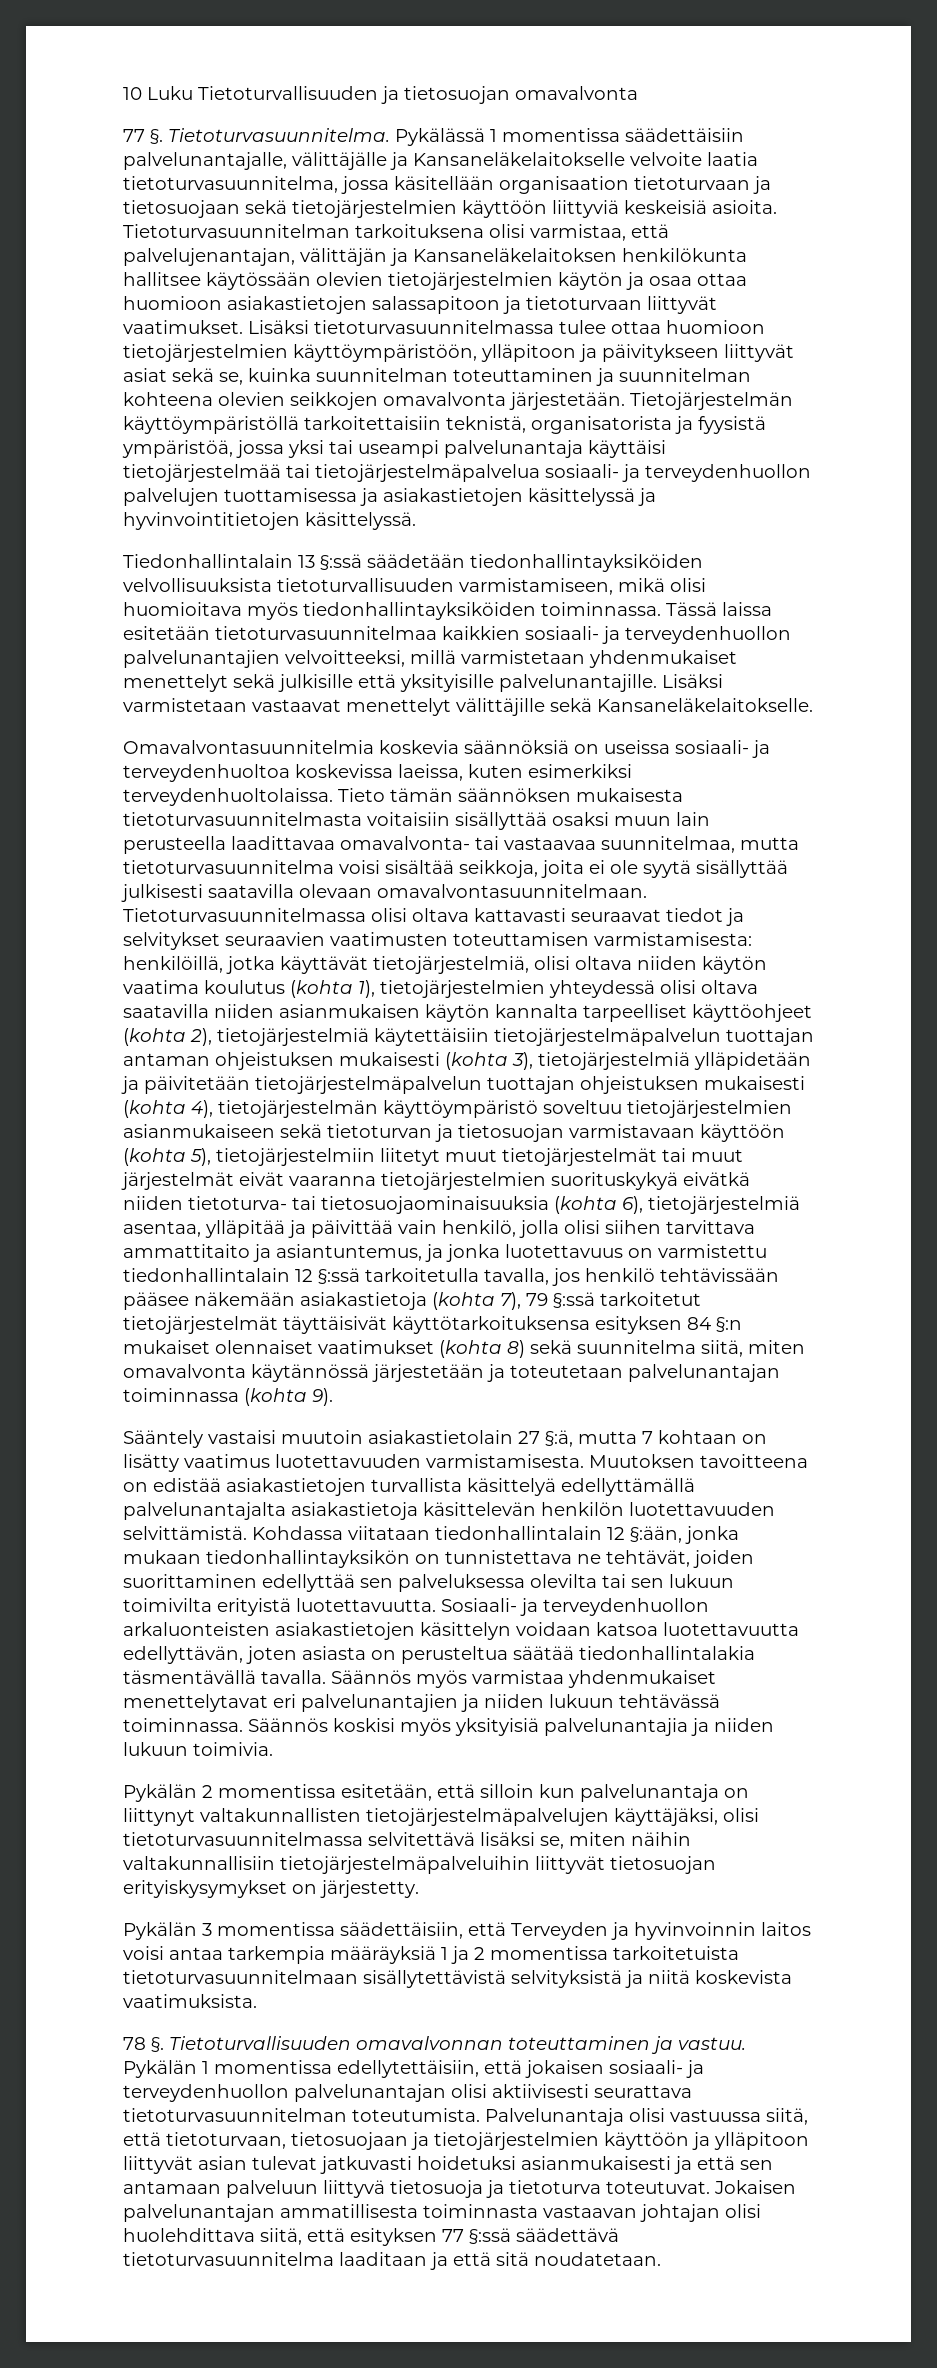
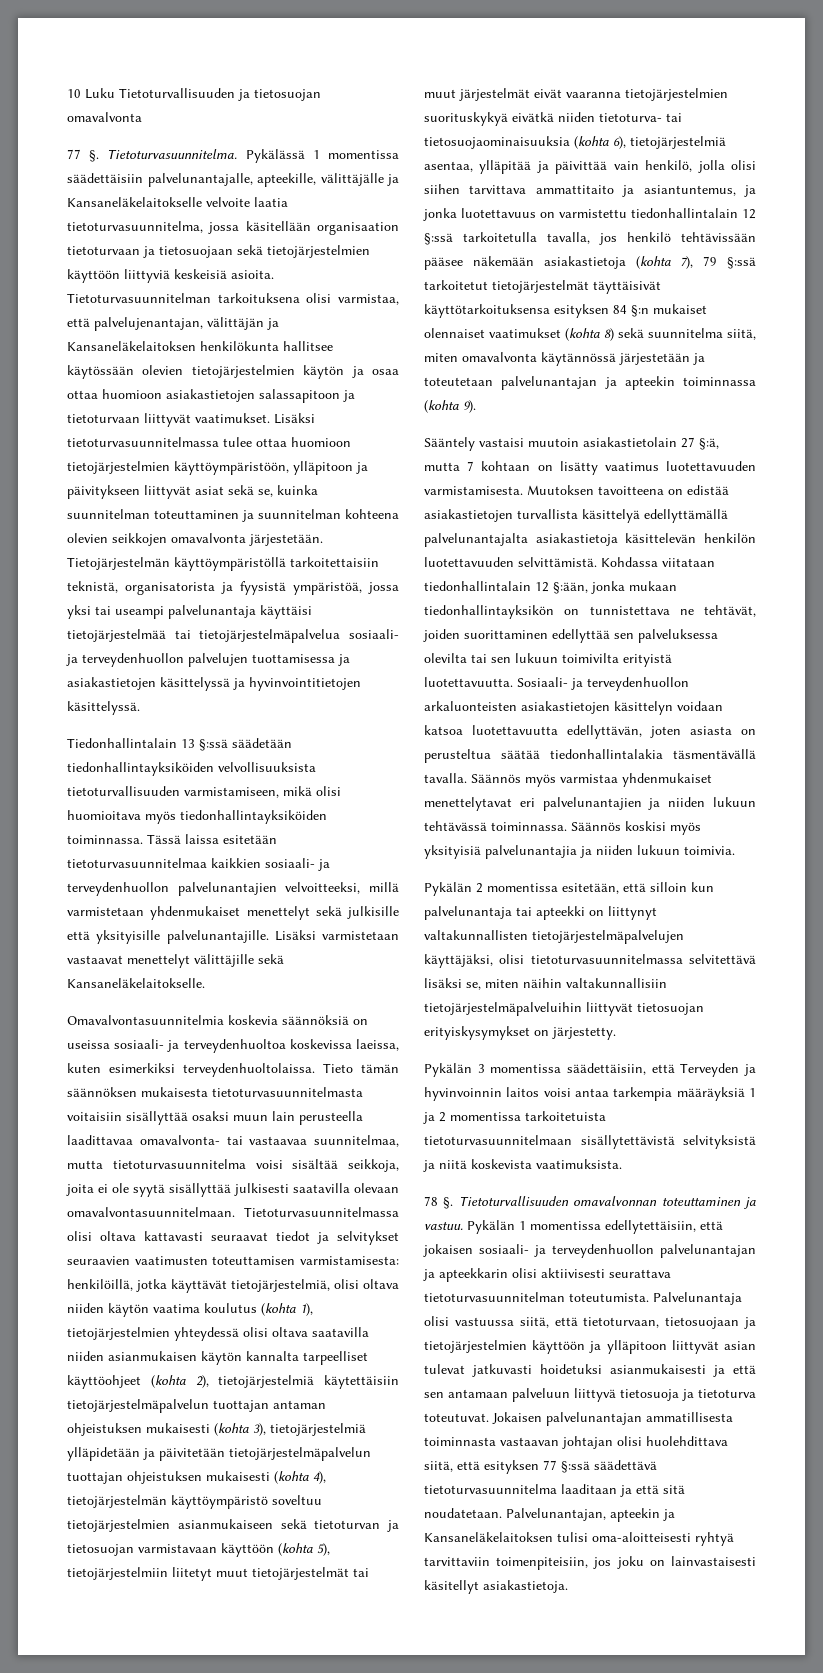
(287, 161) none -> [257,173,316,187] apteekille,
(780, 1373) none -> [604,376,675,390] ja apteekin
(719, 1793) none -> [516,906,585,920] tai apteekki
(446, 2093) none -> [423,1268,508,1282] ja apteekkarin
(661, 2259) none -> [506,1508,675,1522] [424,1532,734,1546] [424,1556,756,1570] [424,1580,568,1594] Palvelunantajan, apteekin ja Kansaneläkelaitoksen tulisi oma-aloitteisesti ryhtyä tarvittaviin toimenpiteisiin, jos joku on lainvastaisesti käsitellyt asiakastietoja.

